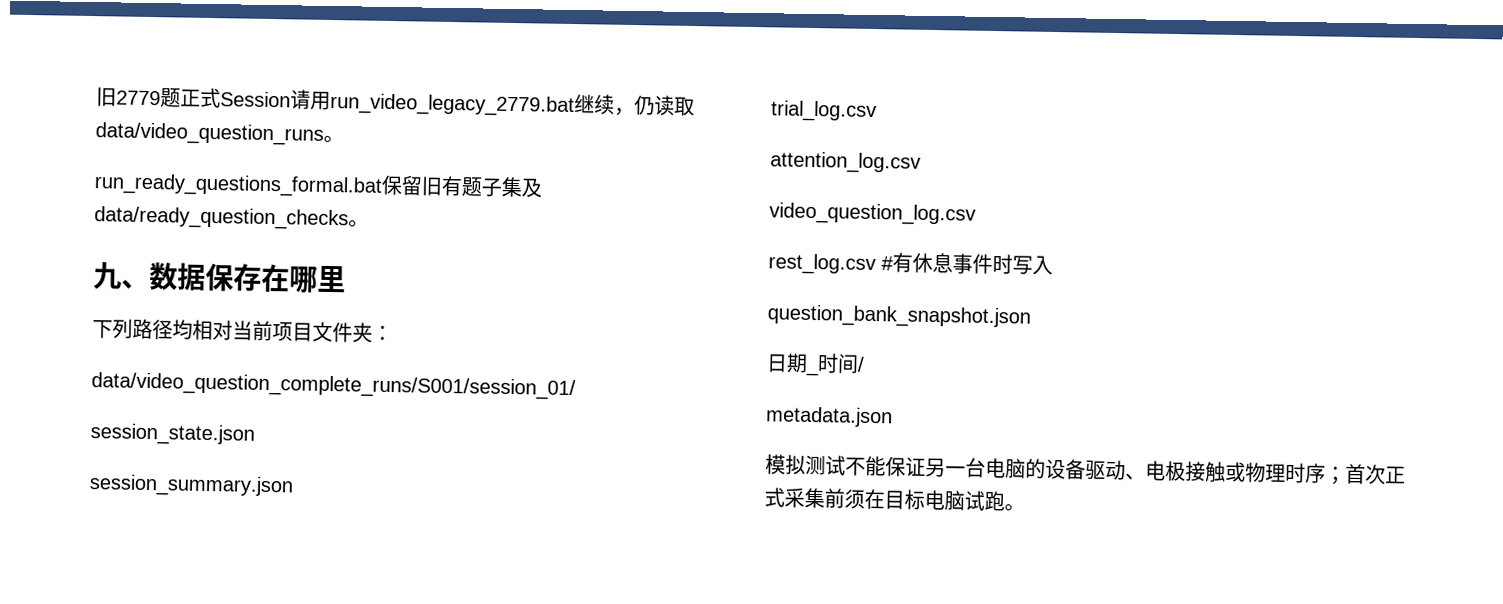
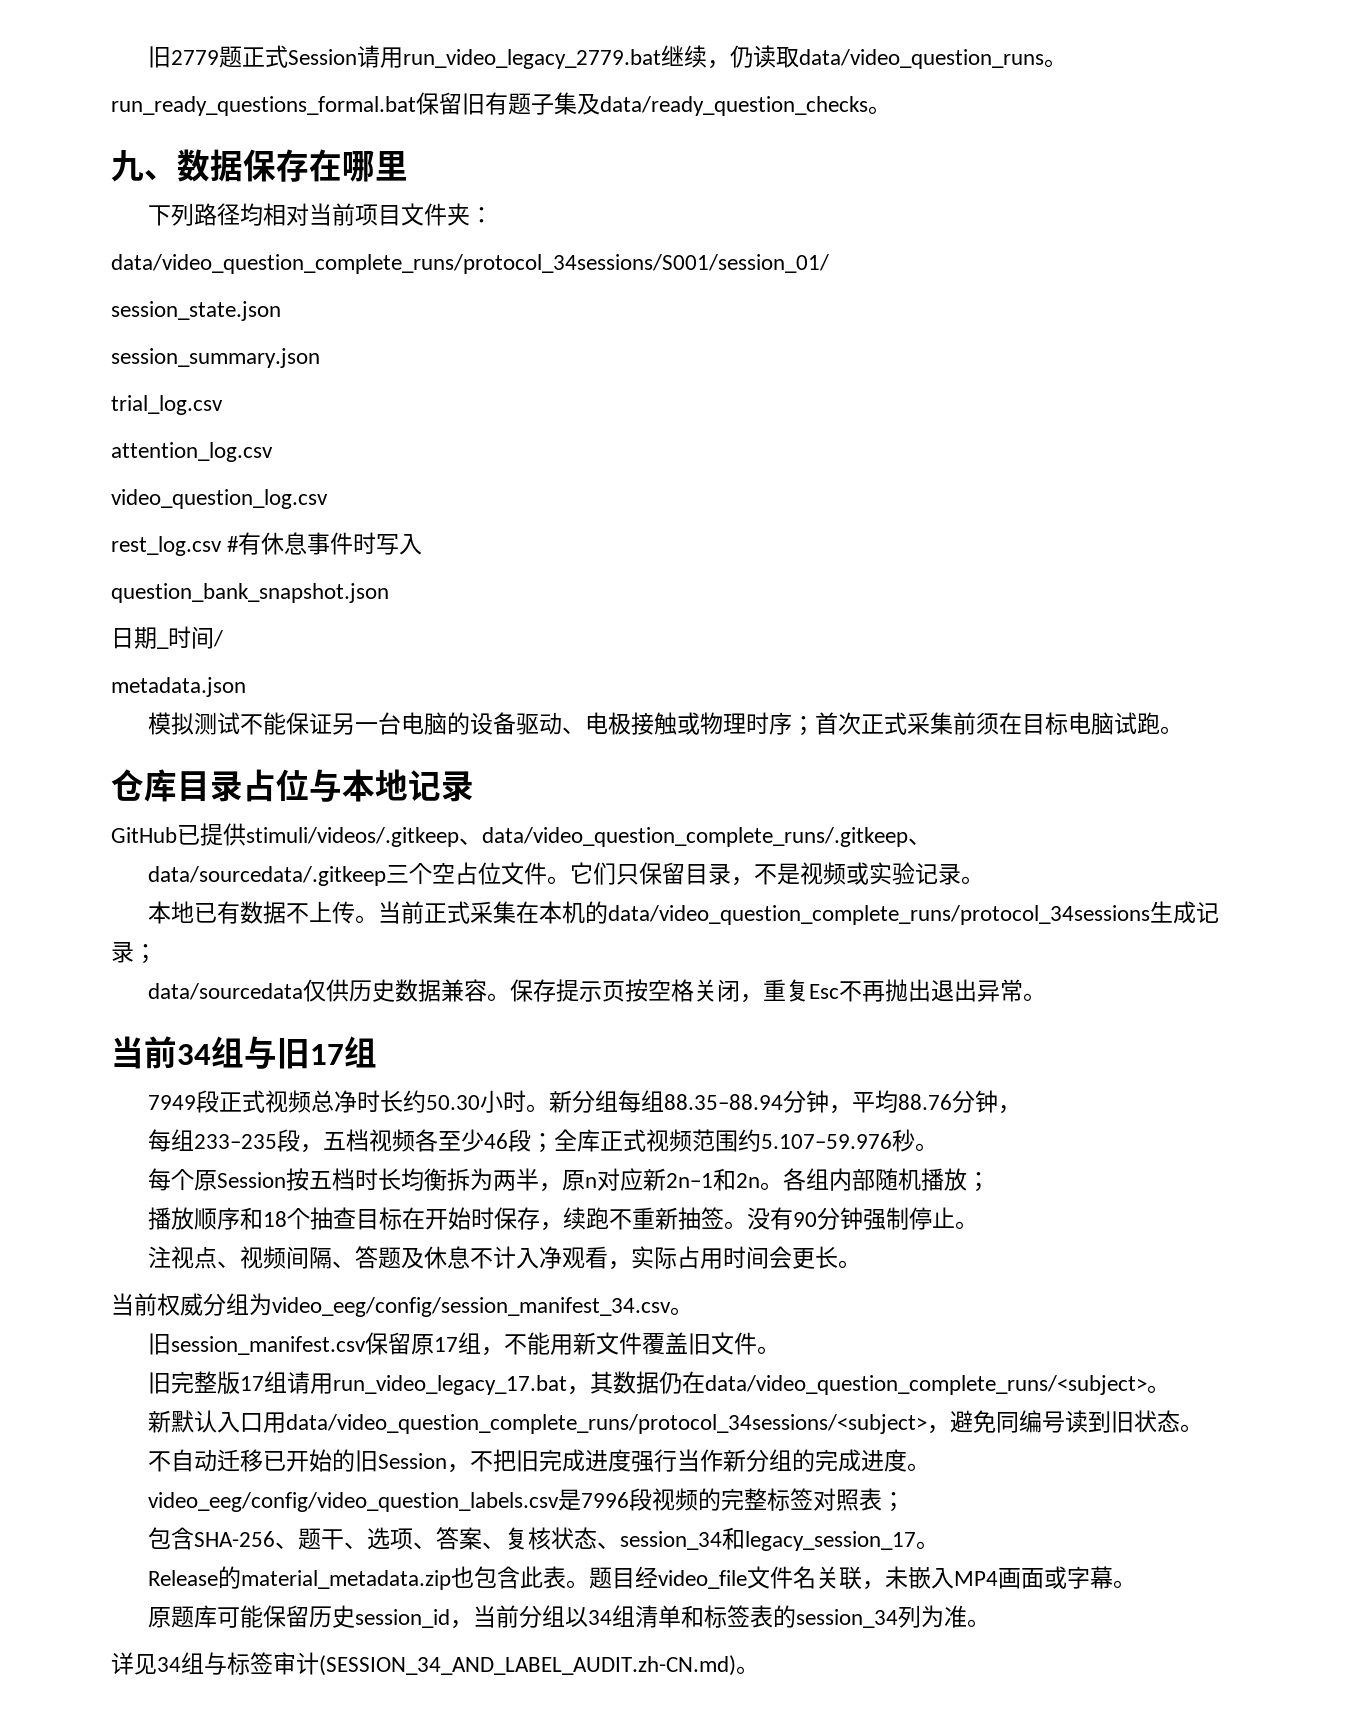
[91,372,576,401] data/video_question_complete_runs/S001/session_01/ -> [111,254,829,274] data/video_question_complete_runs/protocol_34sessions/S001/session_01/
(1025, 507) none -> [111,769,474,802] [111,823,931,847] [147,862,984,886] [147,901,1219,925] [111,941,157,964] [147,979,1046,1003] [111,1036,377,1069] [147,1090,1021,1114] [147,1129,938,1153] [147,1168,990,1192] [147,1207,978,1231] [147,1246,861,1270] [111,1293,693,1317] [147,1332,780,1356] [147,1371,1170,1395] [147,1410,1203,1434] [147,1449,930,1473] [147,1488,905,1512] [147,1527,939,1551] [147,1566,1136,1590] [147,1605,990,1629] [111,1652,759,1676] // 仓库目录占位与本地记录 // GitHub已提供stimuli/videos/.gitkeep、data/video_question_complete_runs/.gitkeep、 // data/sourcedata/.gitkeep三个空占位文件。它们只保留目录，不是视频或实验记录。 // 本地已有数据不上传。当前正式采集在本机的data/video_question_complete_runs/protocol_34sessions生成记录； // data/sourcedata仅供历史数据兼容。保存提示页按空格关闭，重复Esc不再抛出退出异常。 // 当前34组与旧17组 // 7949段正式视频总净时长约50.30小时。新分组每组88.35–88.94分钟，平均88.76分钟， // 每组233–235段，五档视频各至少46段；全库正式视频范围约5.107–59.976秒。 // 每个原Session按五档时长均衡拆为两半，原n对应新2n−1和2n。各组内部随机播放； // 播放顺序和18个抽查目标在开始时保存，续跑不重新抽签。没有90分钟强制停止。 // 注视点、视频间隔、答题及休息不计入净观看，实际占用时间会更长。 // 当前权威分组为video_eeg/config/session_manifest_34.csv。 // 旧session_manifest.csv保留原17组，不能用新文件覆盖旧文件。 // 旧完整版17组请用run_video_legacy_17.bat，其数据仍在data/video_question_complete_runs/<subject>。 // 新默认入口用data/video_question_complete_runs/protocol_34sessions/<subject>，避免同编号读到旧状态。 // 不自动迁移已开始的旧Session，不把旧完成进度强行当作新分组的完成进度。 // video_eeg/config/video_question_labels.csv是7996段视频的完整标签对照表； // 包含SHA-256、题干、选项、答案、复核状态、session_34和legacy_session_17。 // Release的material_metadata.zip也包含此表。题目经video_file文件名关联，未嵌入MP4画面或字幕。 // 原题库可能保留历史session_id，当前分组以34组清单和标签表的session_34列为准。 // 详见34组与标签审计(SESSION_34_AND_LABEL_AUDIT.zh-CN.md)。

